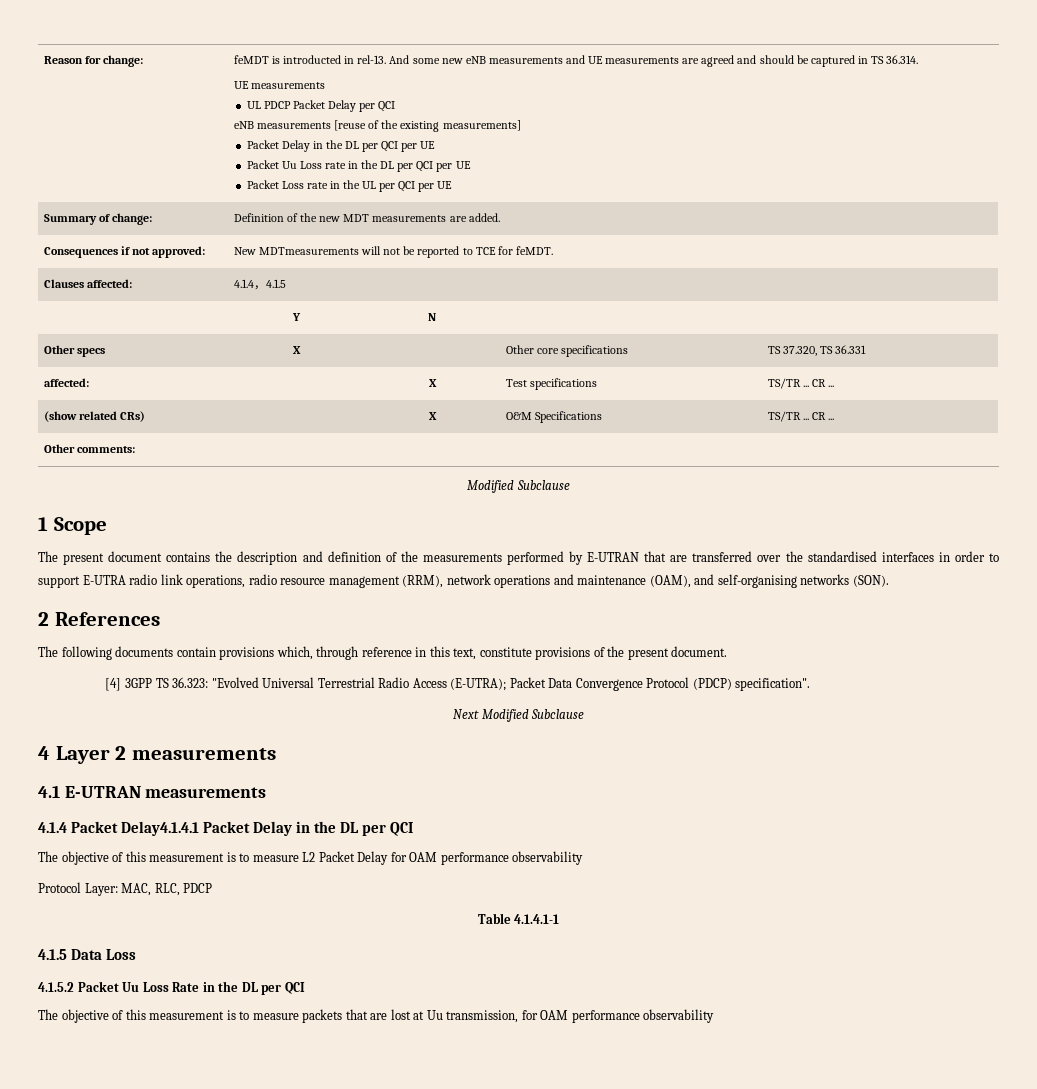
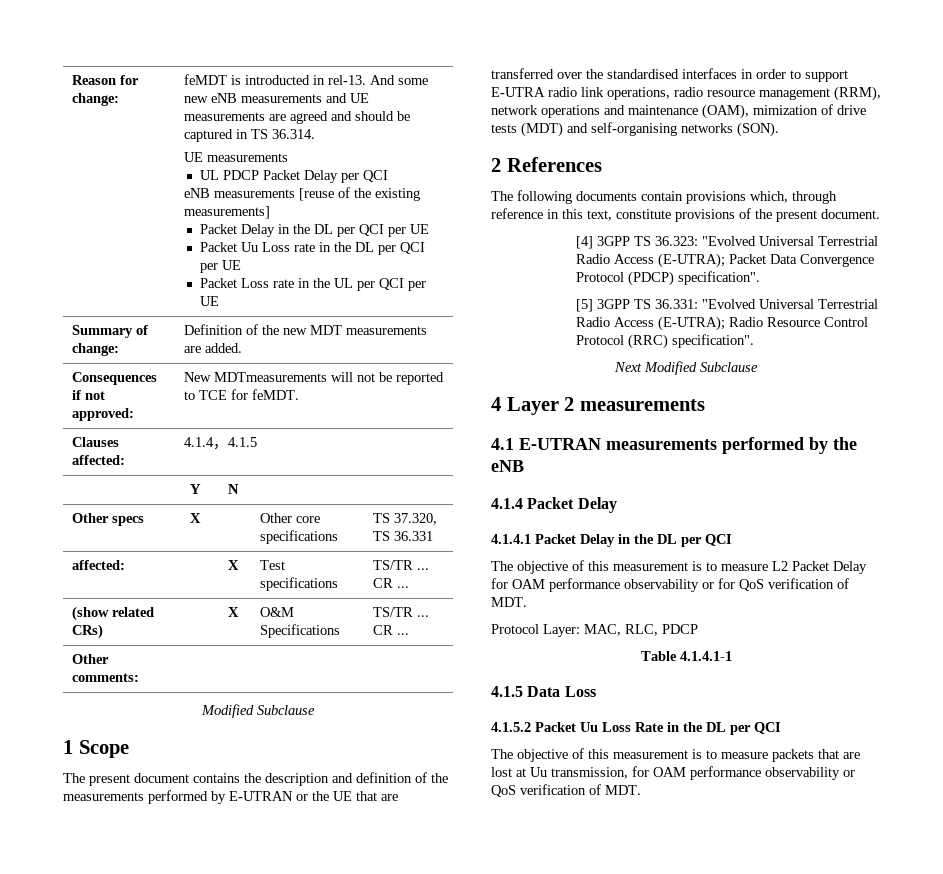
(640, 557) none -> [296,791,352,801] or the UE
(691, 581) none -> [753,104,866,115] [491,122,563,137] mimization of drive tests (MDT)
(811, 684) none -> [576,299,879,312] [576,316,869,331] [576,334,755,349] // [5] 3GPP TS 36.331: "Evolved Universal Terrestrial Radio Access (E-UTRA); Radio Resource Control Protocol (RRC) specification".
(267, 792) none -> [722,437,857,454] [491,460,524,472] performed by the eNB
[121,821,200,836] Delay4.1.4.1 -> [577,497,617,513] [491,534,531,544] Delay // 4.1.4.1
(584, 858) none -> [702,578,849,591] [491,597,527,607] or for QoS verification of MDT.
(715, 1016) none -> [843,770,855,777] [491,784,641,797] or QoS verification of MDT.

